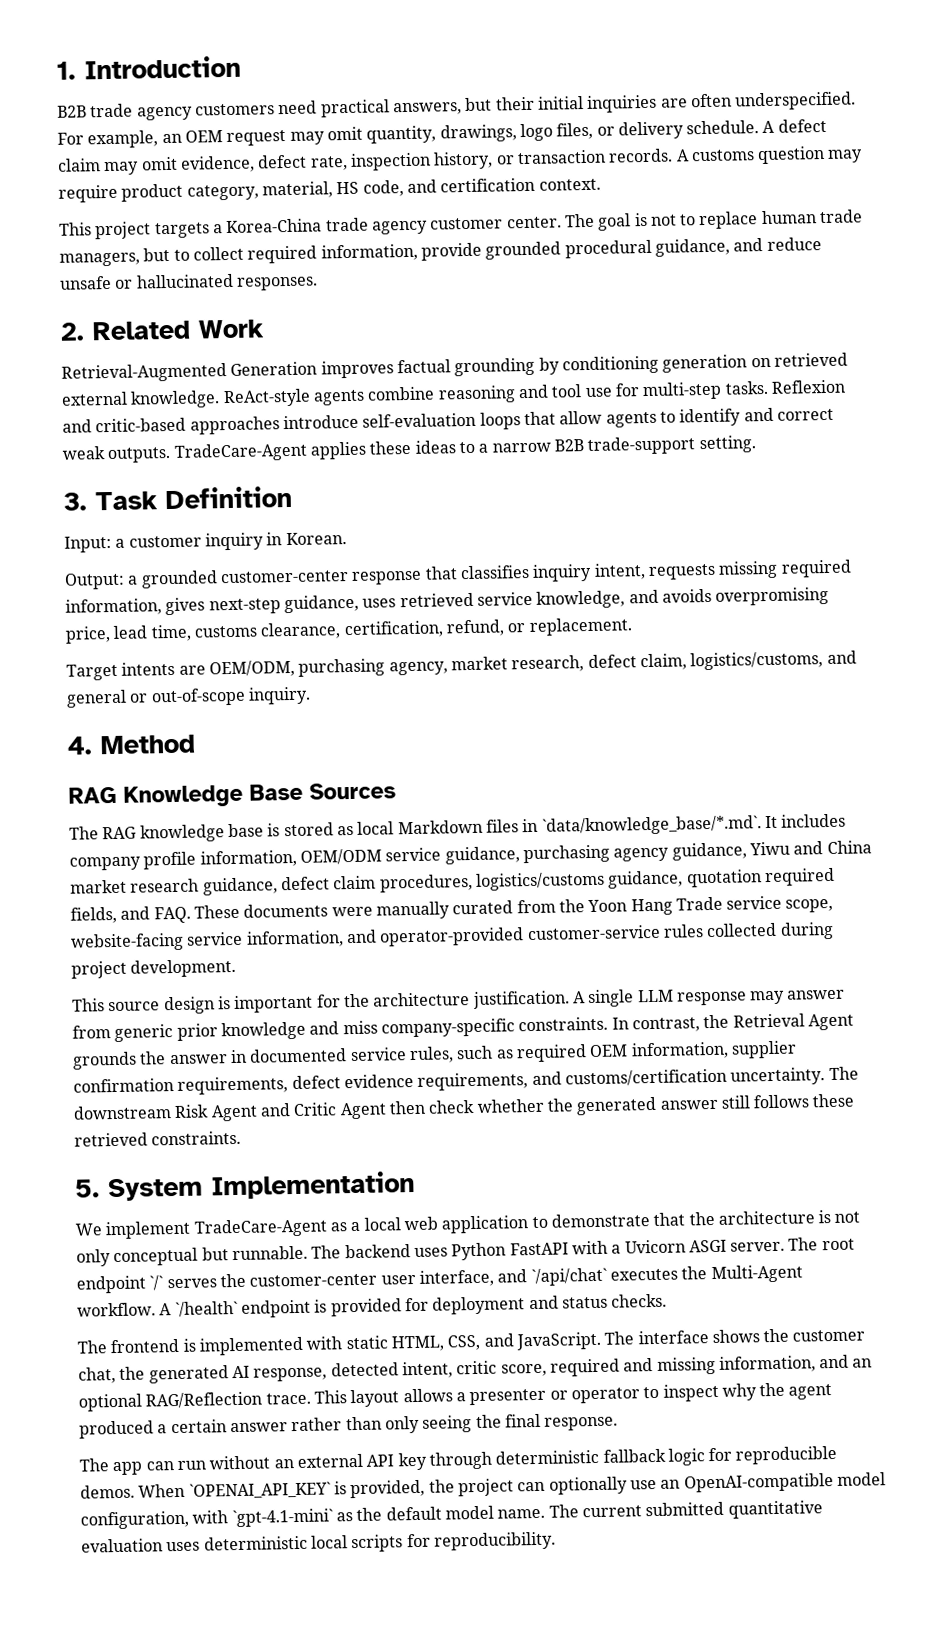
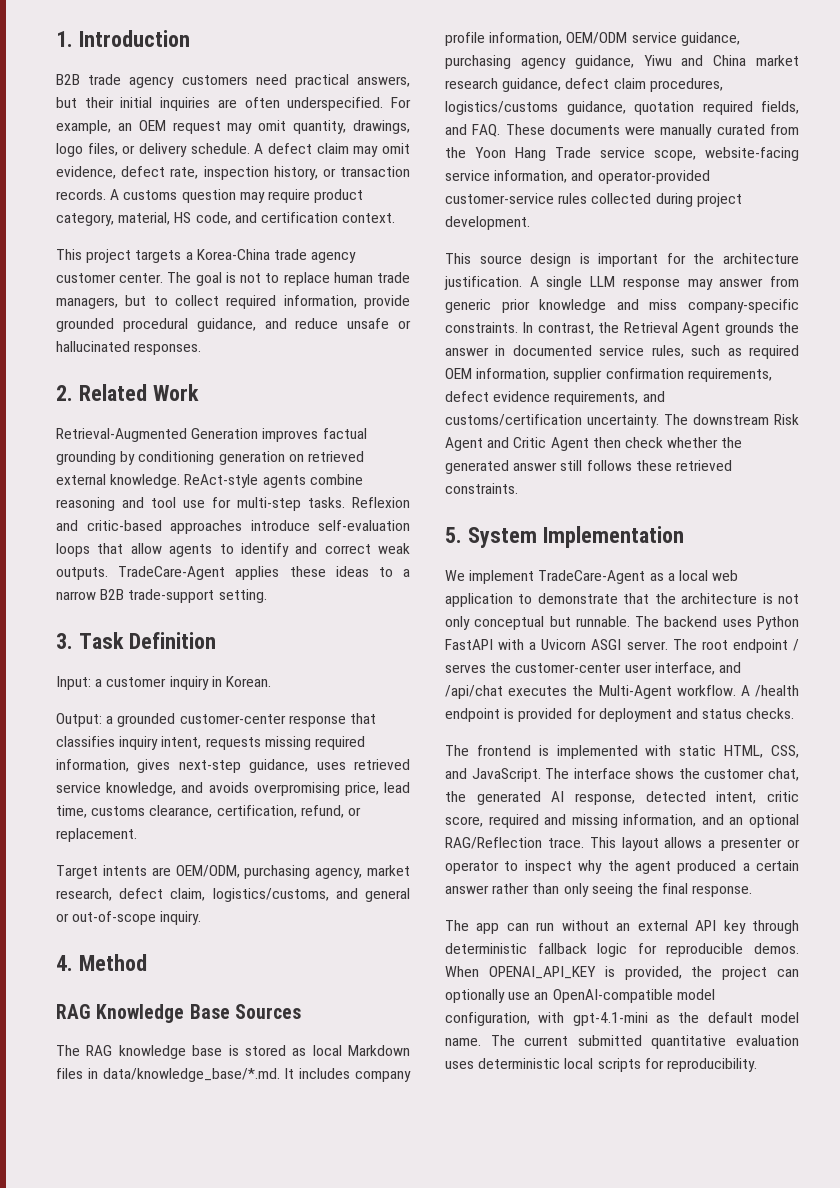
[541,815,762,836] `data/knowledge_base/*.md`. -> [102,1068,280,1082] data/knowledge_base/*.md.
[149,1275,164,1291] `/` -> [793,639,799,651] /
[530,1267,607,1287] `/api/chat` -> [445,685,503,699] /api/chat
[174,1300,238,1318] `/health` -> [755,685,799,697] /health
[188,1481,331,1499] `OPENAI_API_KEY` -> [488,966,596,979] OPENAI_API_KEY
[231,1508,333,1528] `gpt-4.1-mini` -> [572,1012,648,1026] gpt-4.1-mini

